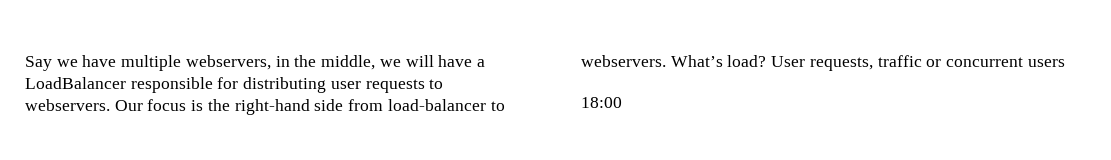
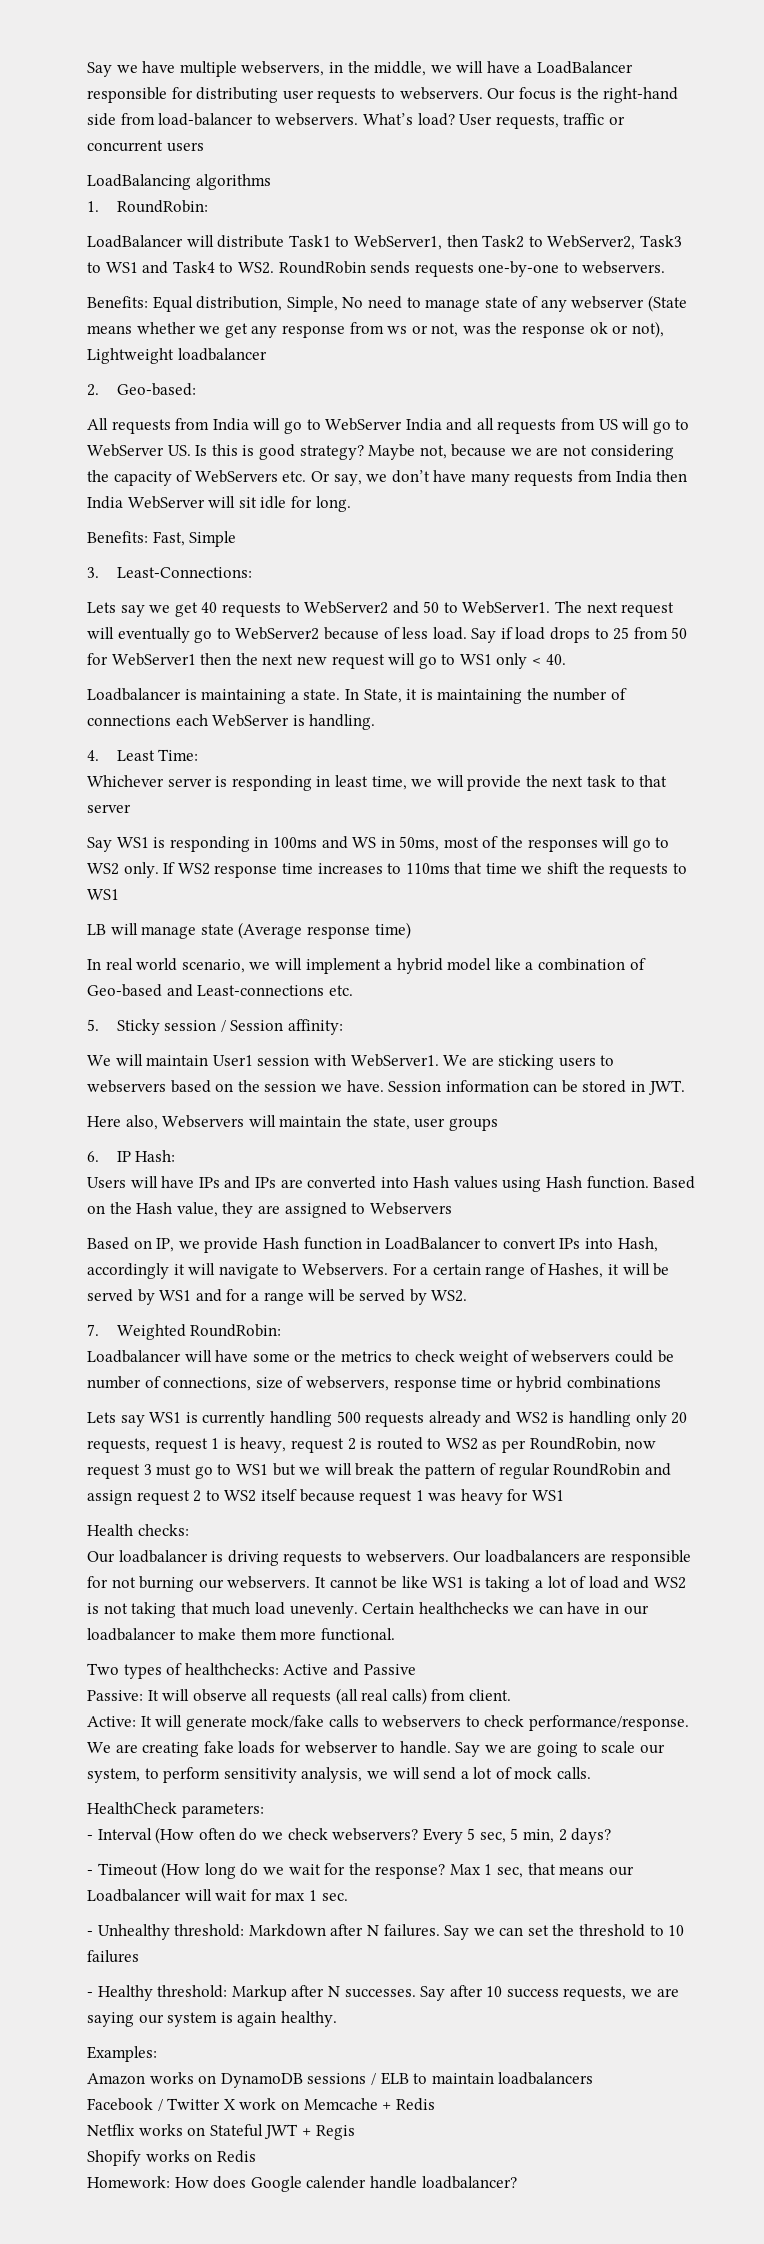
[581,97,622,108] 18:00 -> [87,174,271,190] [87,200,208,213] [87,235,682,250] [87,261,666,277] [87,295,688,312] [87,321,664,338] [87,348,267,364] [87,383,196,396] [87,418,690,434] [87,444,674,460] [87,470,688,486] [87,496,351,512] [87,531,237,547] [87,567,252,578] [87,601,675,617] [87,627,688,643] [87,653,566,669] [87,688,628,704] [87,714,376,730] [87,749,199,761] [87,775,668,791] [87,804,131,813] [87,836,670,852] [87,862,687,878] [87,889,119,900] [87,922,411,939] [87,958,646,974] [87,984,353,997] [87,1019,343,1035] [87,1054,615,1070] [87,1080,685,1095] [87,1115,498,1131] [87,1150,176,1162] [87,1176,696,1192] [87,1202,452,1218] [87,1237,658,1253] [87,1263,670,1279] [87,1289,468,1305] [87,1324,282,1340] [87,1350,674,1366] [87,1376,661,1392] [87,1411,688,1427] [87,1437,657,1453] [87,1463,671,1479] [87,1489,565,1505] [87,1524,189,1536] [87,1550,691,1566] [87,1576,687,1592] [87,1602,649,1618] [87,1628,395,1641] [87,1663,416,1679] [87,1688,511,1705] [87,1715,689,1731] [87,1741,665,1757] [87,1767,592,1783] [87,1802,264,1818] [87,1827,612,1844] [87,1862,634,1879] [87,1889,348,1902] [87,1924,685,1940] [87,1950,139,1963] [87,1985,679,2001] [87,2011,337,2027] [87,2046,157,2062] [87,2072,594,2088] [87,2098,435,2111] [87,2124,355,2140] [87,2150,256,2166] [87,2176,517,2192] LoadBalancing algorithms // 1. RoundRobin: // LoadBalancer will distribute Task1 to WebServer1, then Task2 to WebServer2, Task3 to WS1 and Task4 to WS2. RoundRobin sends requests one-by-one to webservers. // Benefits: Equal distribution, Simple, No need to manage state of any webserver (State means whether we get any response from ws or not, was the response ok or not), Lightweight loadbalancer // 2. Geo-based: // All requests from India will go to WebServer India and all requests from US will go to WebServer US. Is this is good strategy? Maybe not, because we are not considering the capacity of WebServers etc. Or say, we don’t have many requests from India then India WebServer will sit idle for long. // Benefits: Fast, Simple // 3. Least-Connections: // Lets say we get 40 requests to WebServer2 and 50 to WebServer1. The next request will eventually go to WebServer2 because of less load. Say if load drops to 25 from 50 for WebServer1 then the next new request will go to WS1 only < 40. // Loadbalancer is maintaining a state. In State, it is maintaining the number of connections each WebServer is handling. // 4. Least Time: // Whichever server is responding in least time, we will provide the next task to that server // Say WS1 is responding in 100ms and WS in 50ms, most of the responses will go to WS2 only. If WS2 response time increases to 110ms that time we shift the requests to WS1 // LB will manage state (Average response time) // In real world scenario, we will implement a hybrid model like a combination of Geo-based and Least-connections etc. // 5. Sticky session / Session affinity: // We will maintain User1 session with WebServer1. We are sticking users to webservers based on the session we have. Session information can be stored in JWT. // Here also, Webservers will maintain the state, user groups // 6. IP Hash: // Users will have IPs and IPs are converted into Hash values using Hash function. Based on the Hash value, they are assigned to Webservers // Based on IP, we provide Hash function in LoadBalancer to convert IPs into Hash, accordingly it will navigate to Webservers. For a certain range of Hashes, it will be served by WS1 and for a range will be served by WS2. // 7. Weighted RoundRobin: // Loadbalancer will have some or the metrics to check weight of webservers could be number of connections, size of webservers, response time or hybrid combinations // Lets say WS1 is currently handling 500 requests already and WS2 is handling only 20 requests, request 1 is heavy, request 2 is routed to WS2 as per RoundRobin, now request 3 must go to WS1 but we will break the pattern of regular RoundRobin and assign request 2 to WS2 itself because request 1 was heavy for WS1 // Health checks: // Our loadbalancer is driving requests to webservers. Our loadbalancers are responsible for not burning our webservers. It cannot be like WS1 is taking a lot of load and WS2 is not taking that much load unevenly. Certain healthchecks we can have in our loadbalancer to make them more functional. // Two types of healthchecks: Active and Passive // Passive: It will observe all requests (all real calls) from client. // Active: It will generate mock/fake calls to webservers to check performance/response. We are creating fake loads for webserver to handle. Say we are going to scale our system, to perform sensitivity analysis, we will send a lot of mock calls. // HealthCheck parameters: // - Interval (How often do we check webservers? Every 5 sec, 5 min, 2 days? // - Timeout (How long do we wait for the response? Max 1 sec, that means our Loadbalancer will wait for max 1 sec. // - Unhealthy threshold: Markdown after N failures. Say we can set the threshold to 10 failures // - Healthy threshold: Markup after N successes. Say after 10 success requests, we are saying our system is again healthy. // Examples: // Amazon works on DynamoDB sessions / ELB to maintain loadbalancers // Facebook / Twitter X work on Memcache + Redis // Netflix works on Stateful JWT + Regis // Shopify works on Redis // Homework: How does Google calender handle loadbalancer?

